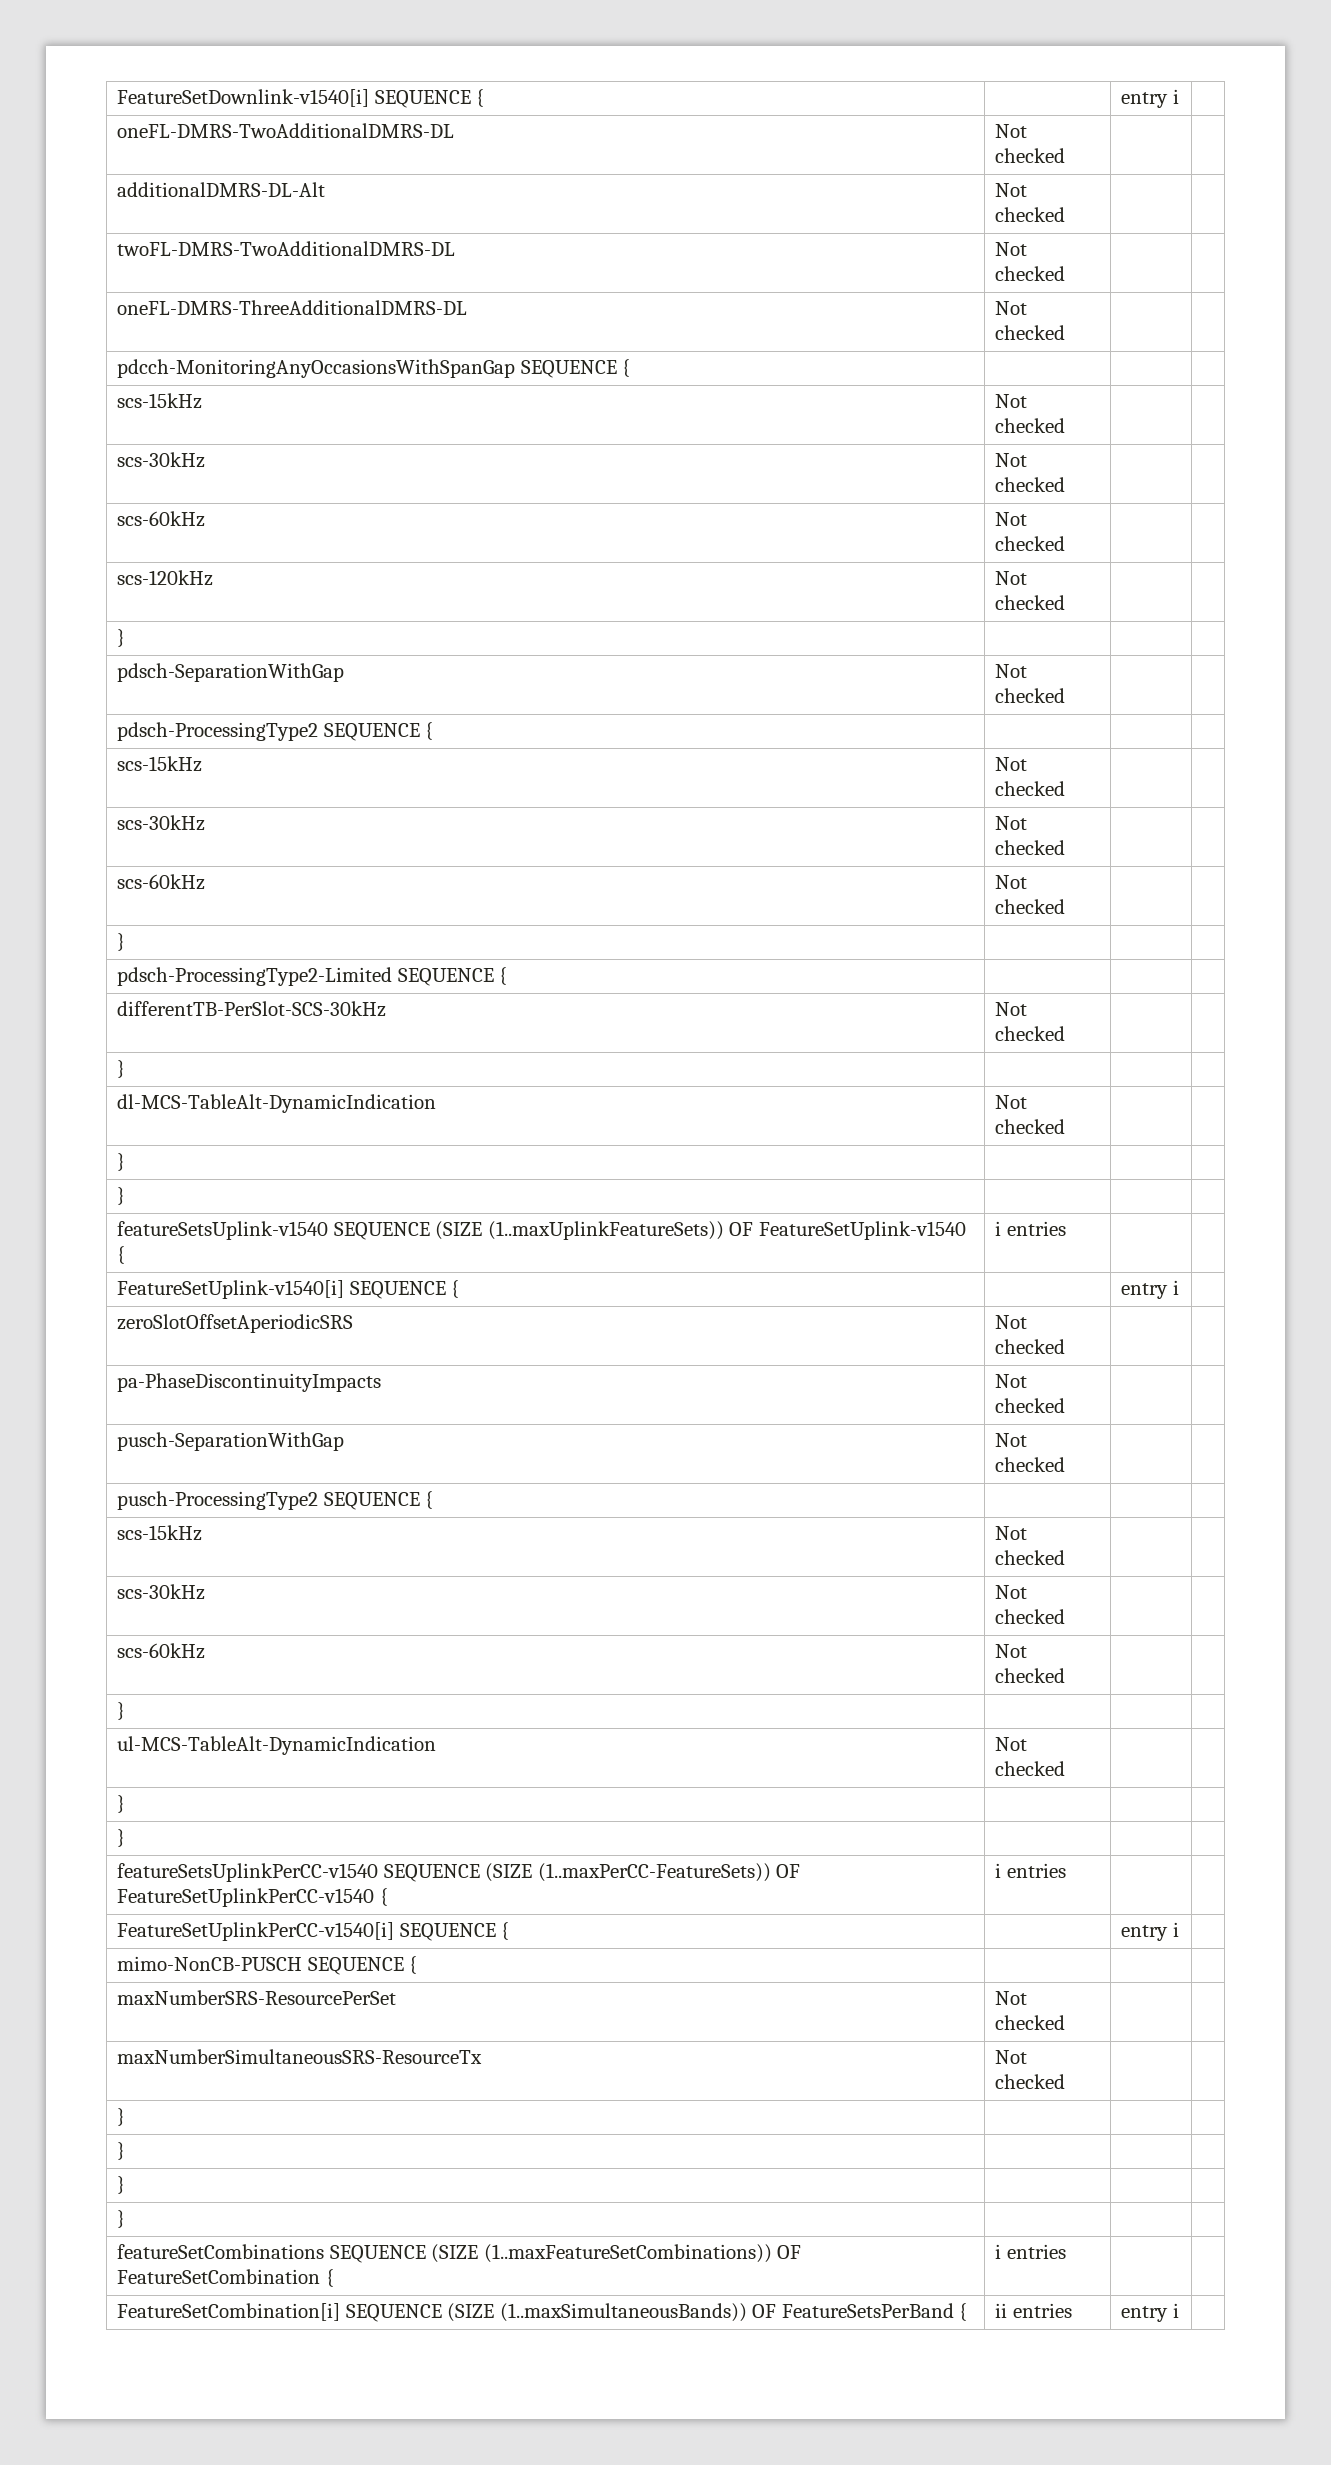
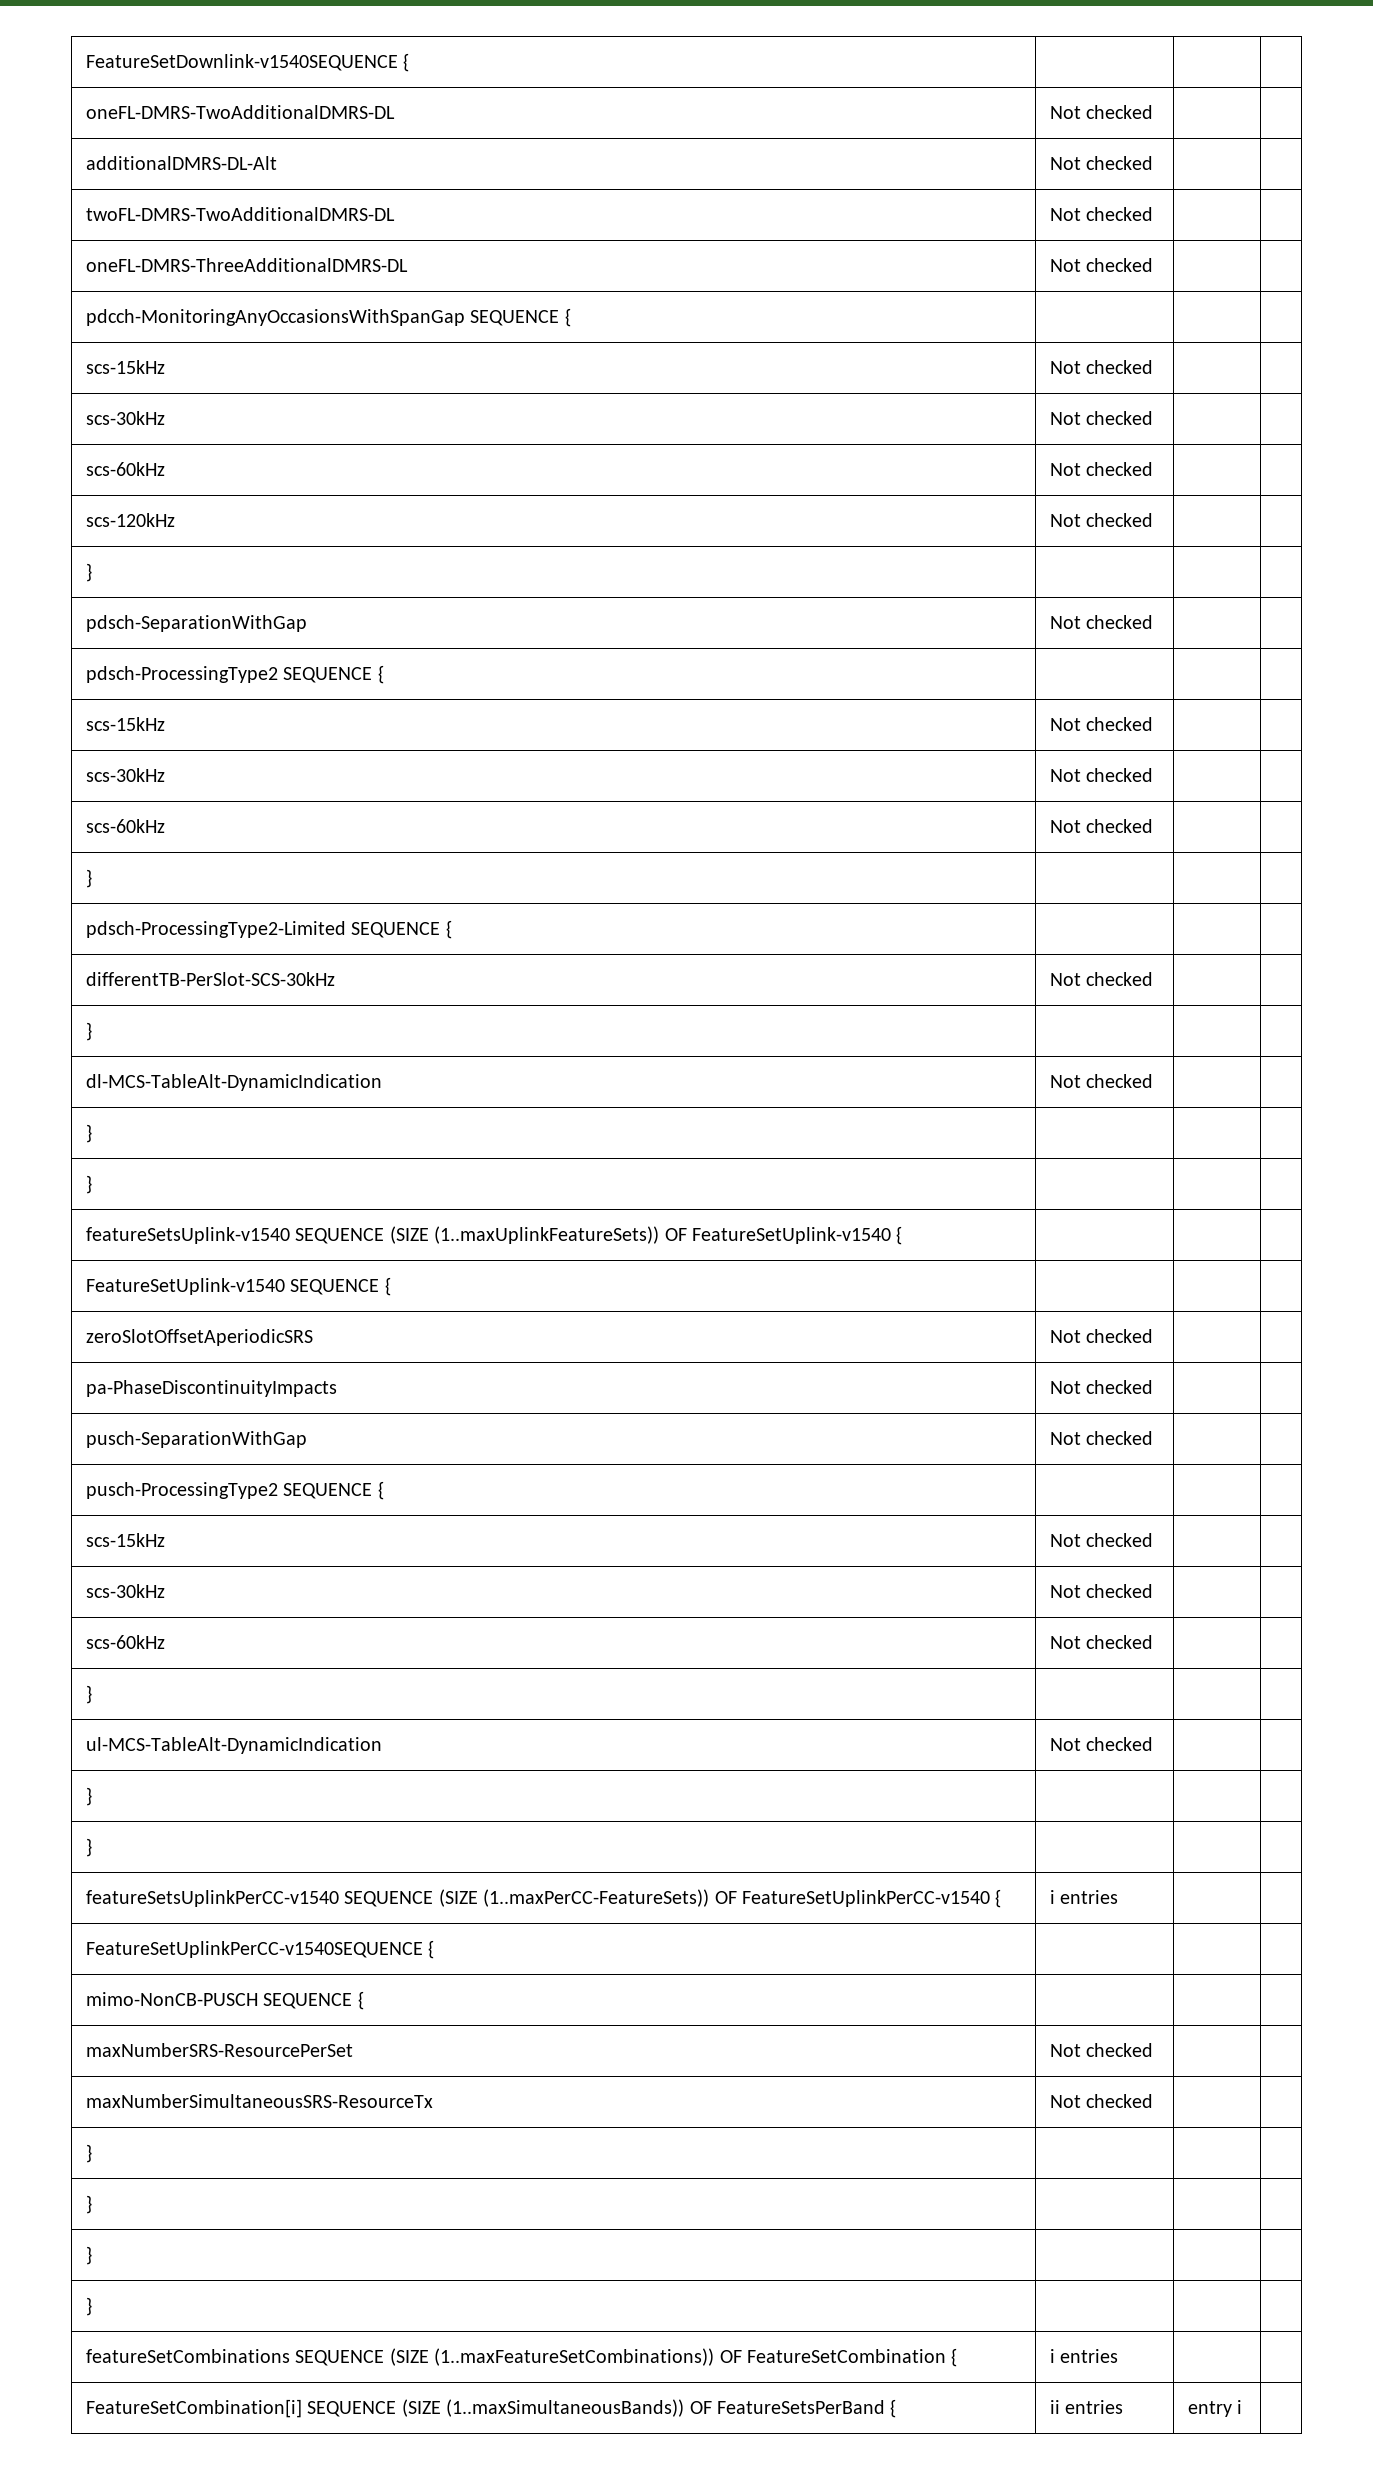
[117,89,485,108] [1121,89,1179,108] FeatureSetDownlink-v1540[i] SEQUENCE { | | entry i -> [85,53,410,72] FeatureSetDownlink-v1540SEQUENCE { | |
[995,1221,1066,1236] [117,1280,460,1299] [1121,1280,1179,1299] i entries | | // FeatureSetUplink-v1540[i] SEQUENCE { | | entry i -> [85,1277,391,1296] | | // FeatureSetUplink-v1540 SEQUENCE { | |
[117,1922,510,1941] [1121,1922,1179,1941] FeatureSetUplinkPerCC-v1540[i] SEQUENCE { | | entry i -> [85,1940,435,1959] FeatureSetUplinkPerCC-v1540SEQUENCE { | |

